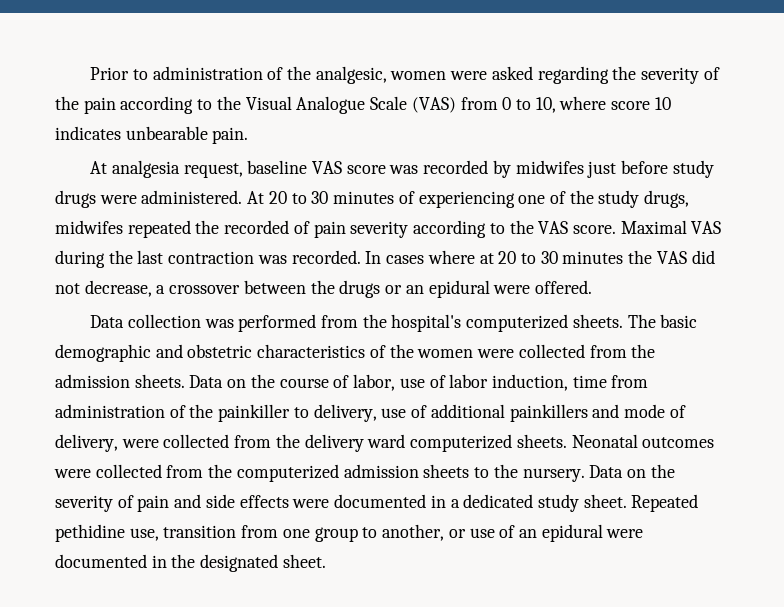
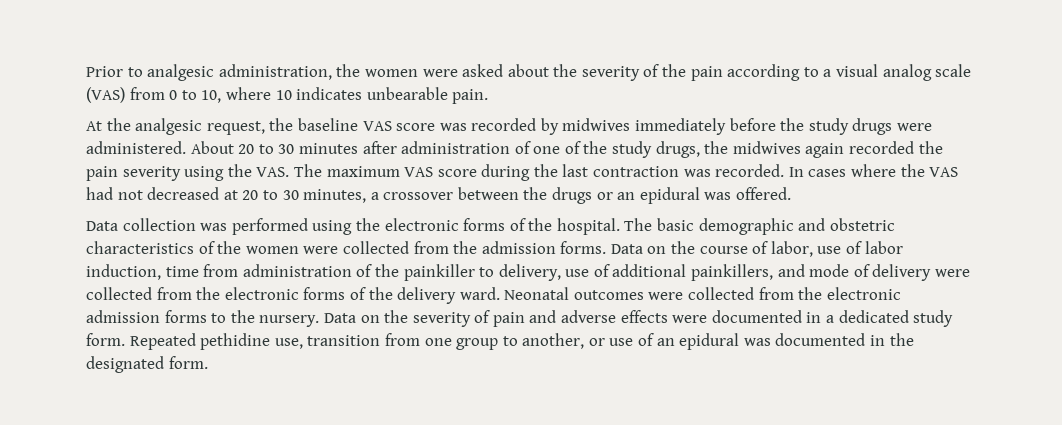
[152,66,387,84] administration of the analgesic, -> [147,64,361,81] analgesic administration, the
[537,66,609,84] regarding -> [507,64,549,77] about
[216,96,408,114] the Visual Analogue Scale -> [823,64,972,81] a visual analog scale
[611,101,651,110] score -> (271, 93) none
[111,160,243,178] analgesia request, -> [106,118,294,135] the analgesic request, the
[515,160,669,178] midwifes just before -> [562,118,805,135] midwives immediately before the
[247,191,515,208] At 20 to 30 minutes of experiencing -> [190,141,531,154] About 20 to 30 minutes after administration of
[55,220,722,238] midwifes repeated the recorded of pain severity according to the VAS score. Maximal VAS -> [704,141,943,158] [86,164,477,181] the midwives again recorded the pain severity using the VAS. The maximum VAS score
[479,250,715,264] [55,280,152,297] at 20 to 30 minutes the VAS did not decrease, -> [900,164,959,177] [86,187,367,203] the VAS had not decreased at 20 to 30 minutes,
[493,285,531,294] were -> [704,192,732,200] was
[321,314,623,332] from the hospital's computerized sheets. -> [312,218,620,235] using the electronic forms of the hospital.
[134,374,185,388] sheets. -> [560,241,607,254] forms.
[509,404,588,422] painkillers -> [691,264,774,281] painkillers,
[55,434,567,452] delivery, were collected from the delivery ward computerized sheets. -> [872,264,971,281] [86,287,500,304] delivery were collected from the electronic forms of the delivery ward.
[236,464,470,482] computerized admission sheets -> [826,287,901,300] [86,310,207,323] electronic admission forms
[205,494,235,508] side -> [561,310,617,323] adverse
[583,494,627,508] sheet. -> [86,333,125,346] form.
[606,529,644,538] were -> [743,338,771,346] was
[282,554,326,568] sheet. -> [168,356,208,369] form.

